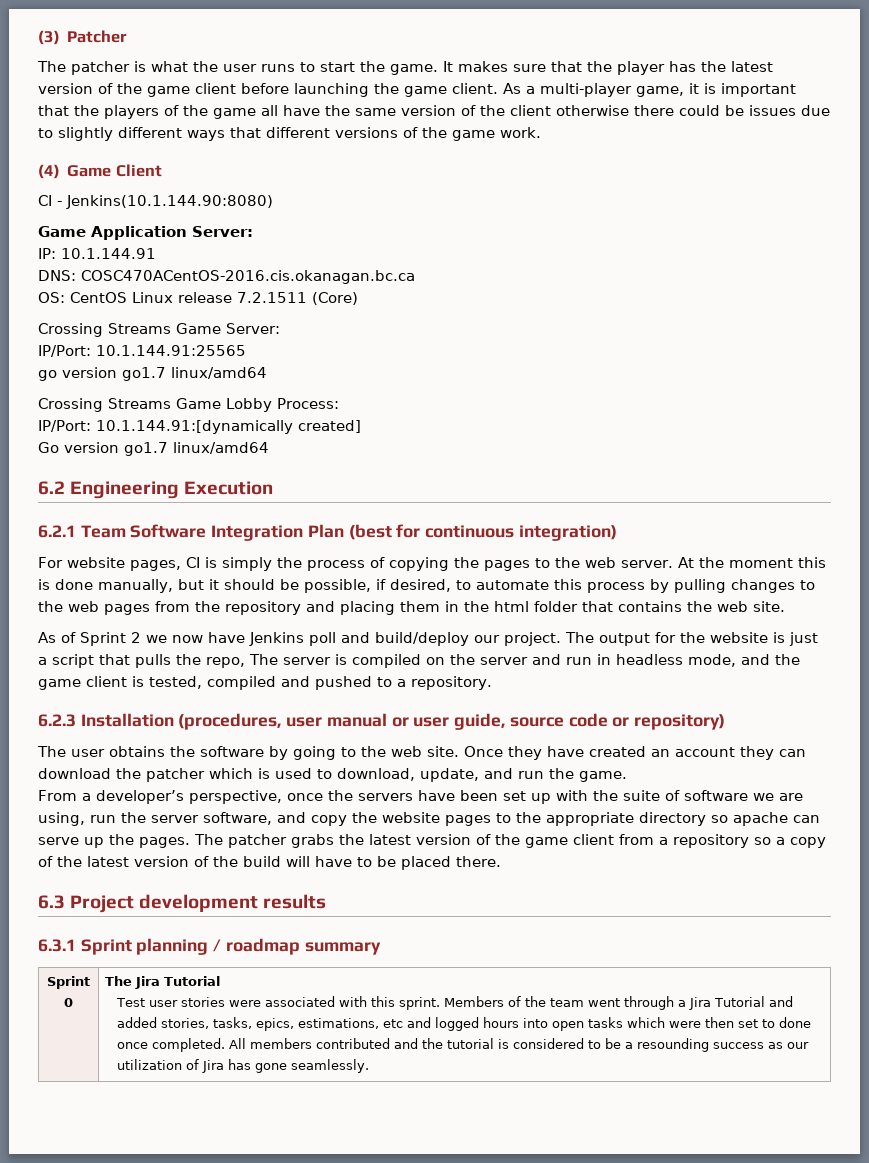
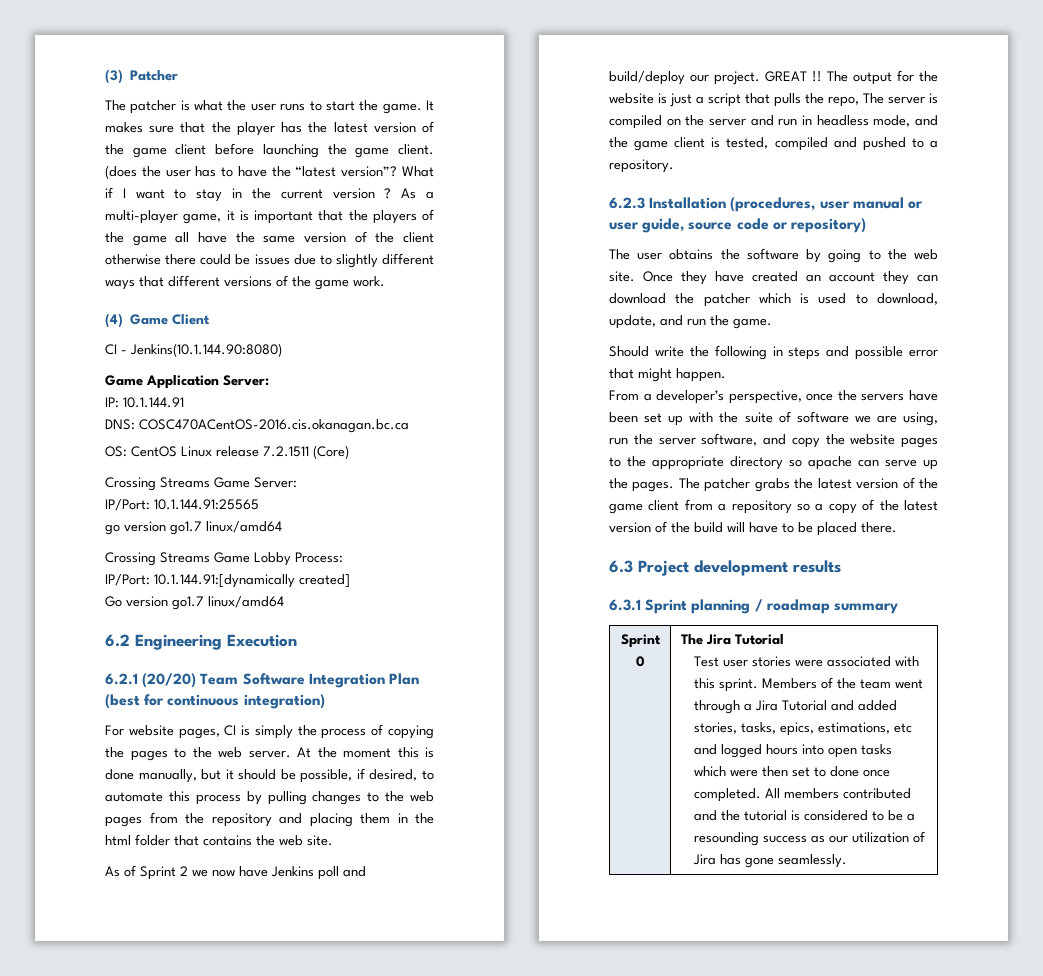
(498, 88) none -> [105,165,434,179] [105,187,392,202] (does the user has to have the “latest version”? What if I want to stay in the current version ?
(76, 531) none -> [142,673,197,688] (20/20)
(561, 639) none -> [765,71,822,82] GREAT !!
(627, 776) none -> [609,345,938,360] [609,368,726,382] // Should write the following in steps and possible error that might happen.

